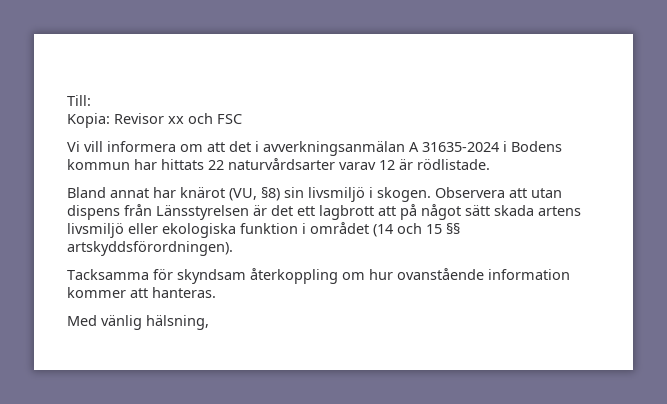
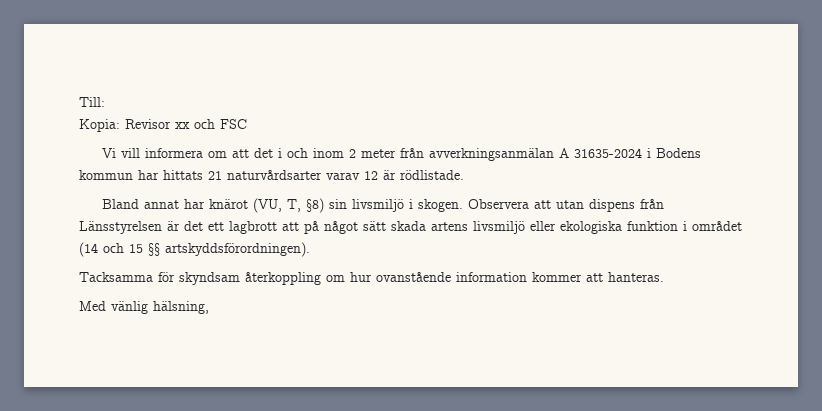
(259, 146) none -> [287,148,425,158] och inom 2 meter från
[208,160,224,170] 22 -> [208,171,222,180] 21
(257, 194) none -> [287,199,302,212] T,

